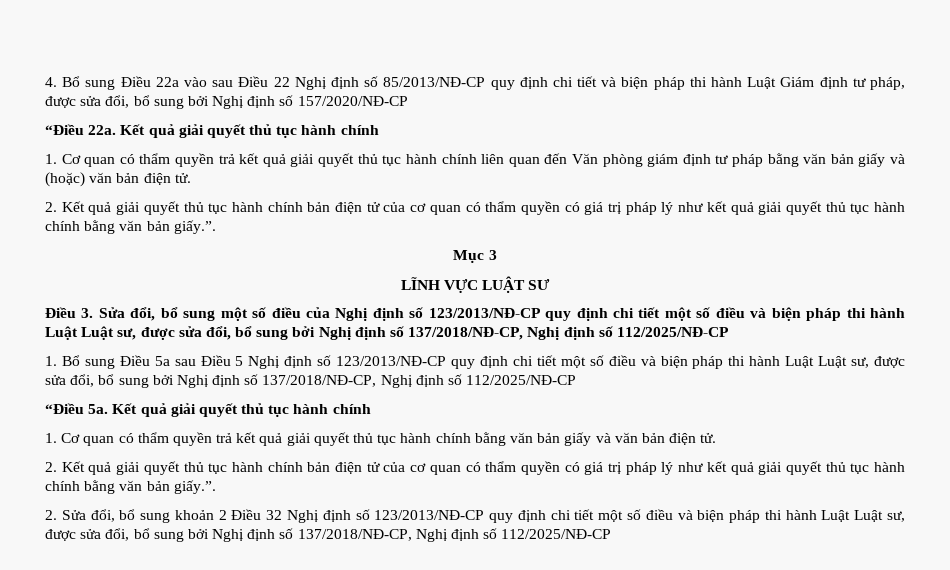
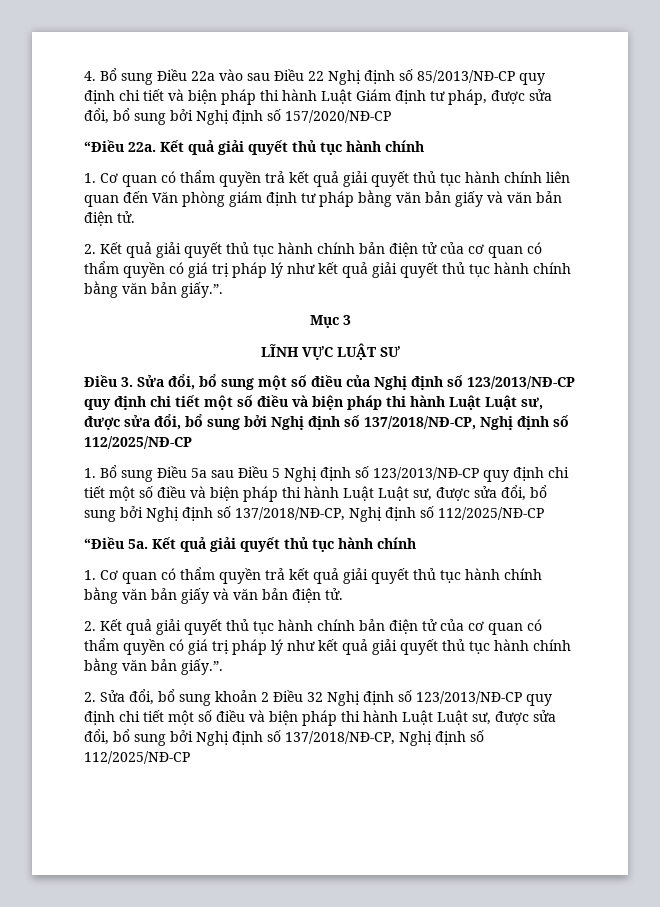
[45,172,85,187] (hoặc) -> (503, 197) none

